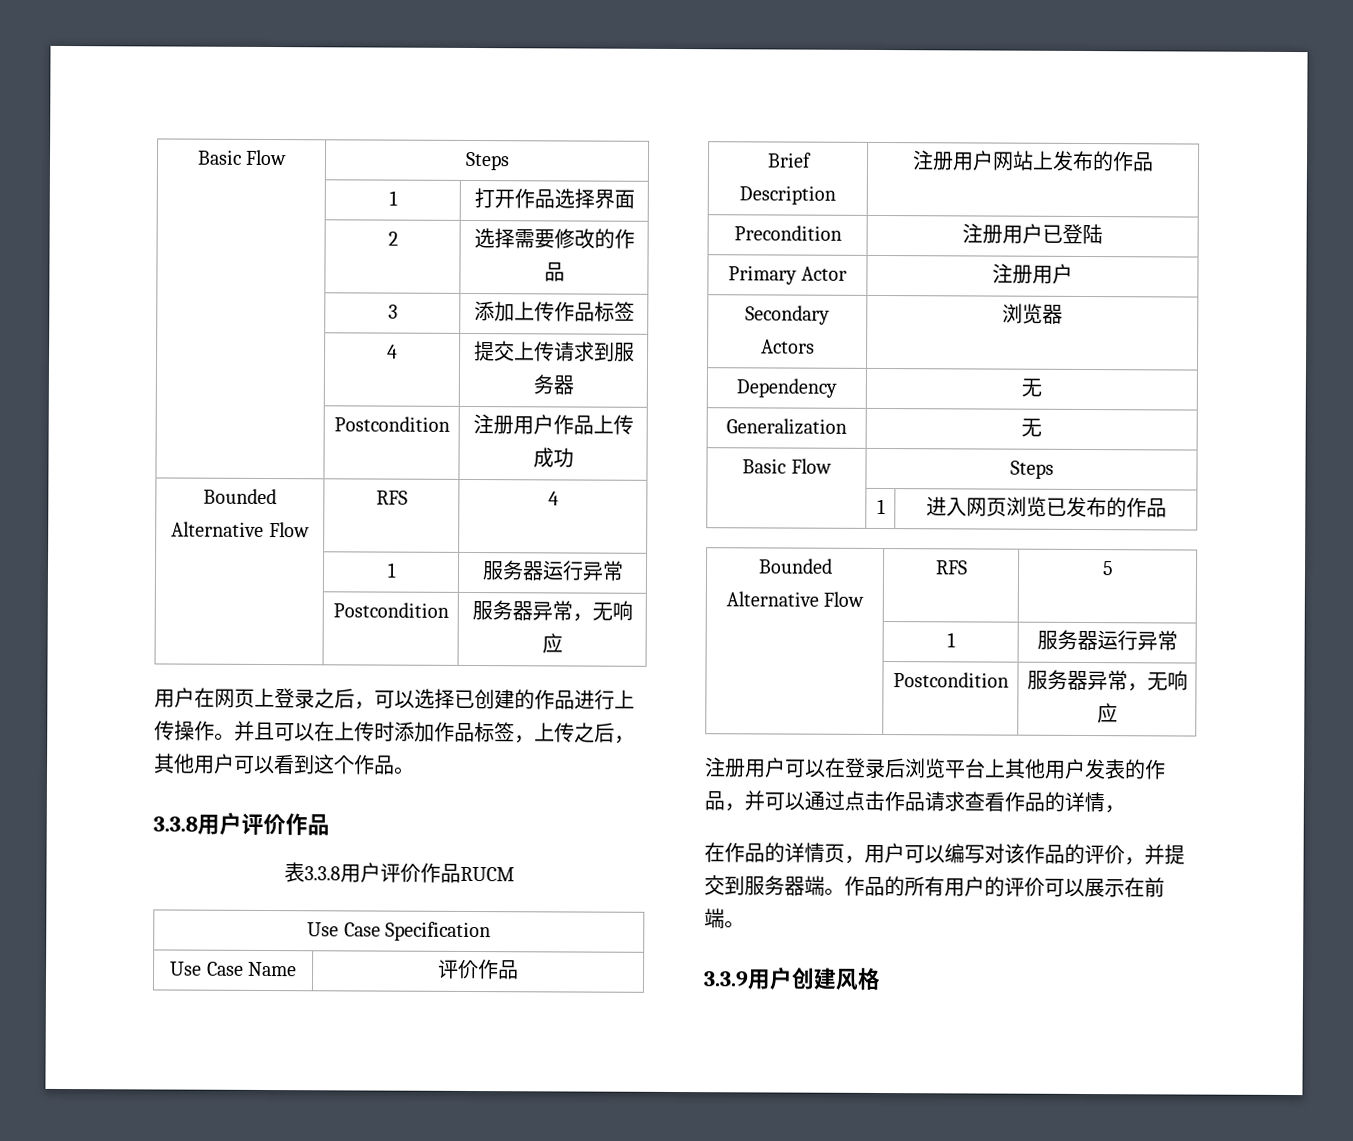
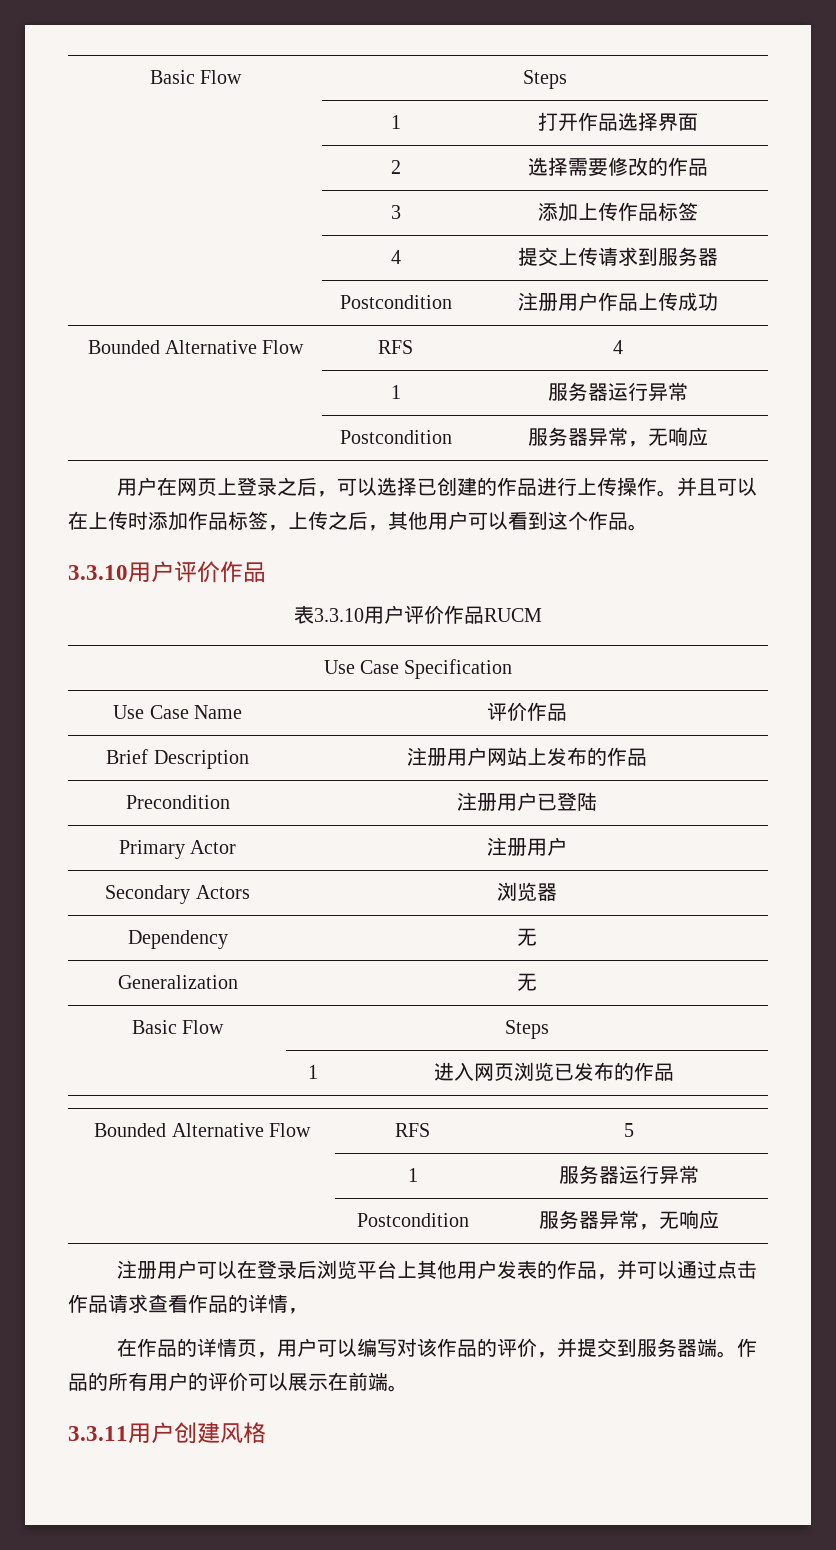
[153,816,198,832] 3.3.8 -> [68,565,128,580] 3.3.10
[304,866,341,881] 3.3.8 -> [314,608,364,622] 3.3.10
[703,971,749,987] 3.3.9 -> [68,1426,128,1441] 3.3.11

